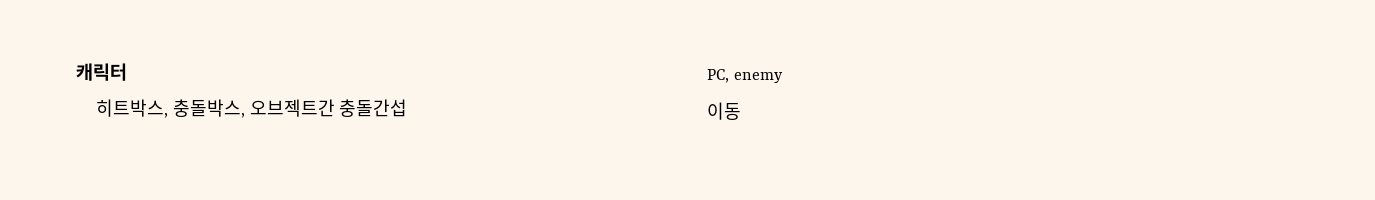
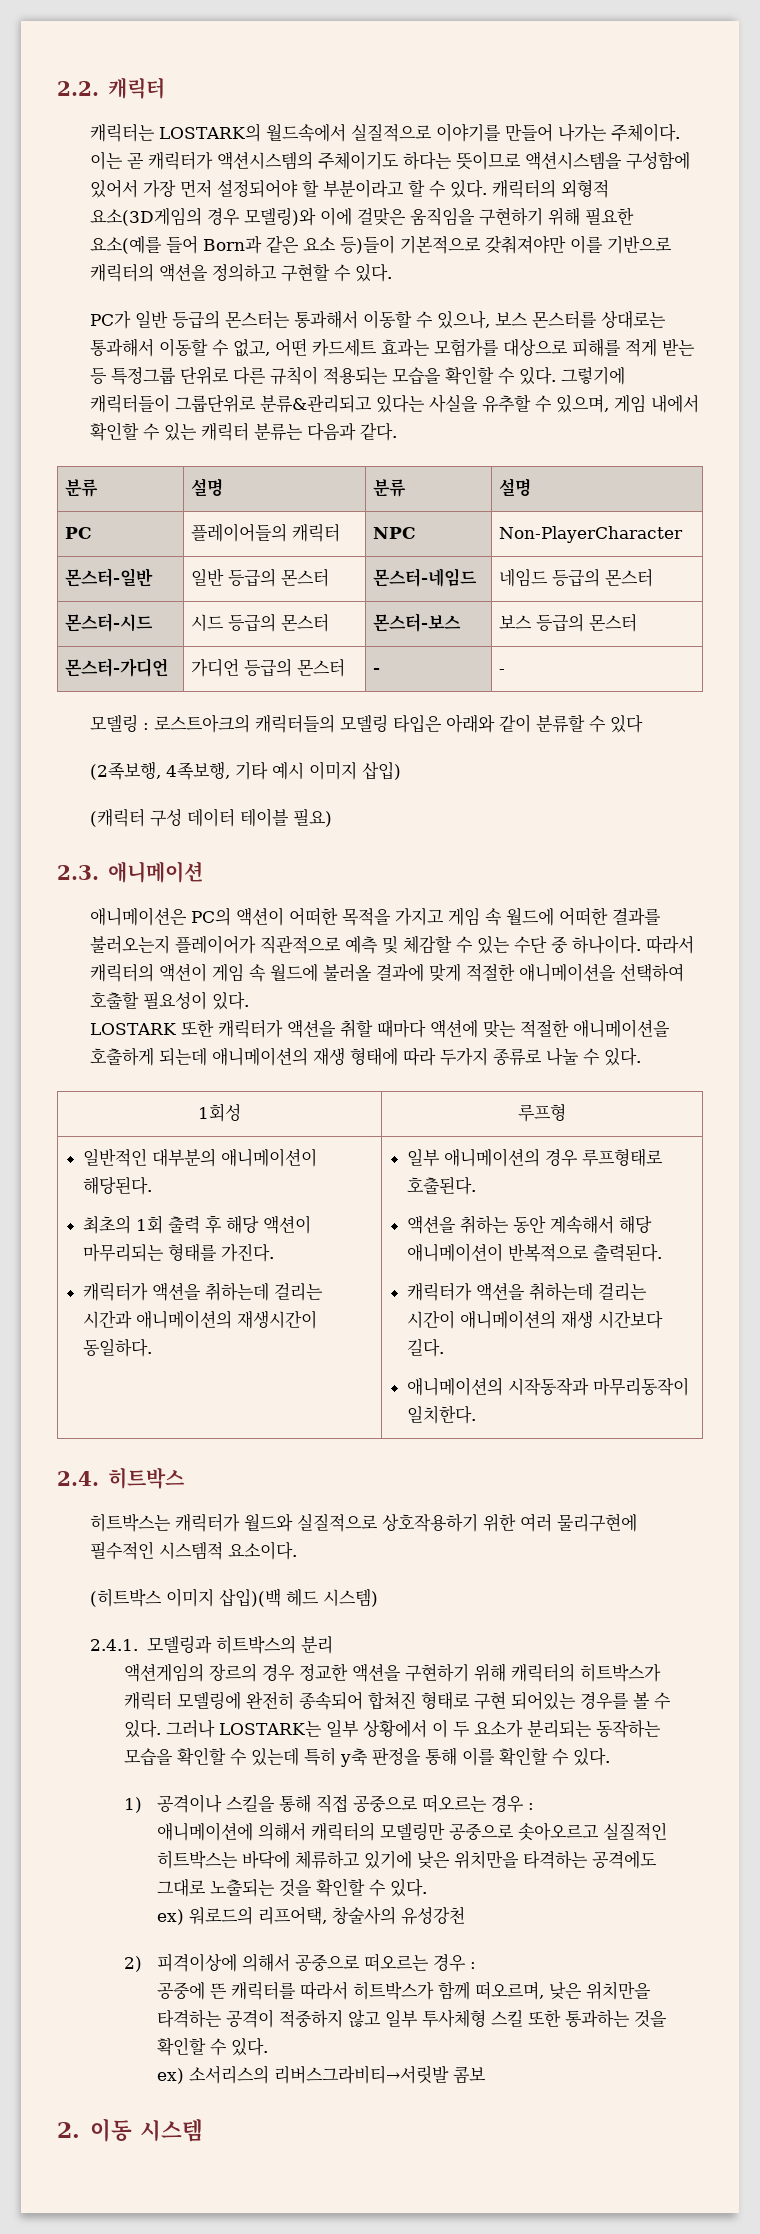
(76, 72) none -> [57,81,99,96] 2.2.
[95,99,408,118] [707,69,783,83] [707,102,741,120] 히트박스, 충돌박스, 오브젝트간 충돌간섭 // PC, enemy // 이동 -> [90,123,681,142] [90,151,691,170] [90,179,610,198] [90,207,635,226] [90,235,673,254] [90,263,393,282] [90,310,667,329] [90,338,696,357] [90,366,626,385] [90,394,700,413] [90,422,398,441] [64,479,98,497] [190,478,223,496] [372,479,406,497] [498,478,531,496] [64,527,92,539] [190,523,340,542] [372,527,416,539] [498,526,683,543] [64,568,153,587] [190,568,329,587] [372,568,477,587] [498,568,653,587] [64,613,153,632] [190,613,329,632] [372,613,461,632] [498,613,637,632] [64,658,168,677] [190,658,345,677] [372,668,380,674] [498,669,505,674] [90,714,644,733] [90,761,402,780] [90,808,333,827] [57,861,203,883] [90,907,662,926] [90,935,695,954] [90,963,685,982] [90,991,250,1010] [90,1019,671,1038] [90,1047,642,1066] [198,1103,241,1122] [518,1103,566,1122] [83,1148,318,1167] [83,1176,153,1195] [83,1215,312,1234] [83,1243,275,1262] [83,1282,324,1301] [83,1310,318,1329] [83,1339,153,1357] [407,1148,664,1167] [407,1177,477,1195] [407,1215,653,1234] [407,1243,663,1262] [407,1282,648,1301] [407,1310,664,1329] [407,1338,445,1357] [407,1377,690,1396] [407,1405,477,1424] [57,1467,184,1489] [90,1513,638,1532] [90,1541,298,1560] [90,1588,379,1607] [90,1635,333,1654] [123,1663,661,1682] [123,1691,671,1710] [123,1719,661,1738] [123,1747,610,1767] [123,1794,535,1813] [157,1822,668,1841] [157,1850,658,1869] [157,1878,428,1897] [157,1906,466,1925] [123,1953,477,1972] [157,1981,652,2000] [157,2009,668,2028] [157,2037,269,2056] [157,2065,487,2084] [57,2118,204,2142] 캐릭터는 LOSTARK의 월드속에서 실질적으로 이야기를 만들어 나가는 주체이다. 이는 곧 캐릭터가 액션시스템의 주체이기도 하다는 뜻이므로 액션시스템을 구성함에 있어서 가장 먼저 설정되어야 할 부분이라고 할 수 있다. 캐릭터의 외형적 요소(3D게임의 경우 모델링)와 이에 걸맞은 움직임을 구현하기 위해 필요한 요소(예를 들어 Born과 같은 요소 등)들이 기본적으로 갖춰져야만 이를 기반으로 캐릭터의 액션을 정의하고 구현할 수 있다. // PC가 일반 등급의 몬스터는 통과해서 이동할 수 있으나, 보스 몬스터를 상대로는 통과해서 이동할 수 없고, 어떤 카드세트 효과는 모험가를 대상으로 피해를 적게 받는 등 특정그룹 단위로 다른 규칙이 적용되는 모습을 확인할 수 있다. 그렇기에 캐릭터들이 그룹단위로 분류&관리되고 있다는 사실을 유추할 수 있으며, 게임 내에서 확인할 수 있는 캐릭터 분류는 다음과 같다. // 분류 | 설명 | 분류 | 설명 // PC | 플레이어들의 캐릭터 | NPC | Non-PlayerCharacter // 몬스터-일반 | 일반 등급의 몬스터 | 몬스터-네임드 | 네임드 등급의 몬스터 // 몬스터-시드 | 시드 등급의 몬스터 | 몬스터-보스 | 보스 등급의 몬스터 // 몬스터-가디언 | 가디언 등급의 몬스터 | - | - // 모델링 : 로스트아크의 캐릭터들의 모델링 타입은 아래와 같이 분류할 수 있다 // (2족보행, 4족보행, 기타 예시 이미지 삽입) // (캐릭터 구성 데이터 테이블 필요) // 2.3. 애니메이션 // 애니메이션은 PC의 액션이 어떠한 목적을 가지고 게임 속 월드에 어떠한 결과를 불러오는지 플레이어가 직관적으로 예측 및 체감할 수 있는 수단 중 하나이다. 따라서 캐릭터의 액션이 게임 속 월드에 불러올 결과에 맞게 적절한 애니메이션을 선택하여 호출할 필요성이 있다. // LOSTARK 또한 캐릭터가 액션을 취할 때마다 액션에 맞는 적절한 애니메이션을 호출하게 되는데 애니메이션의 재생 형태에 따라 두가지 종류로 나눌 수 있다. // 1회성 | 루프형 // 일반적인 대부분의 애니메이션이 해당된다. // 최초의 1회 출력 후 해당 액션이 마무리되는 형태를 가진다. // 캐릭터가 액션을 취하는데 걸리는 시간과 애니메이션의 재생시간이 동일하다. | 일부 애니메이션의 경우 루프형태로 호출된다. // 액션을 취하는 동안 계속해서 해당 애니메이션이 반복적으로 출력된다. // 캐릭터가 액션을 취하는데 걸리는 시간이 애니메이션의 재생 시간보다 길다. // 애니메이션의 시작동작과 마무리동작이 일치한다. // 2.4. 히트박스 // 히트박스는 캐릭터가 월드와 실질적으로 상호작용하기 위한 여러 물리구현에 필수적인 시스템적 요소이다. // (히트박스 이미지 삽입)(백 헤드 시스템) // 2.4.1. 모델링과 히트박스의 분리 // 액션게임의 장르의 경우 정교한 액션을 구현하기 위해 캐릭터의 히트박스가 캐릭터 모델링에 완전히 종속되어 합쳐진 형태로 구현 되어있는 경우를 볼 수 있다. 그러나 LOSTARK는 일부 상황에서 이 두 요소가 분리되는 동작하는 모습을 확인할 수 있는데 특히 y축 판정을 통해 이를 확인할 수 있다. // 1) 공격이나 스킬을 통해 직접 공중으로 떠오르는 경우 : // 애니메이션에 의해서 캐릭터의 모델링만 공중으로 솟아오르고 실질적인 히트박스는 바닥에 체류하고 있기에 낮은 위치만을 타격하는 공격에도 그대로 노출되는 것을 확인할 수 있다. // ex) 워로드의 리프어택, 창술사의 유성강천 // 2) 피격이상에 의해서 공중으로 떠오르는 경우 : // 공중에 뜬 캐릭터를 따라서 히트박스가 함께 떠오르며, 낮은 위치만을 타격하는 공격이 적중하지 않고 일부 투사체형 스킬 또한 통과하는 것을 확인할 수 있다. // ex) 소서리스의 리버스그라비티→서릿발 콤보 // 2. 이동 시스템

